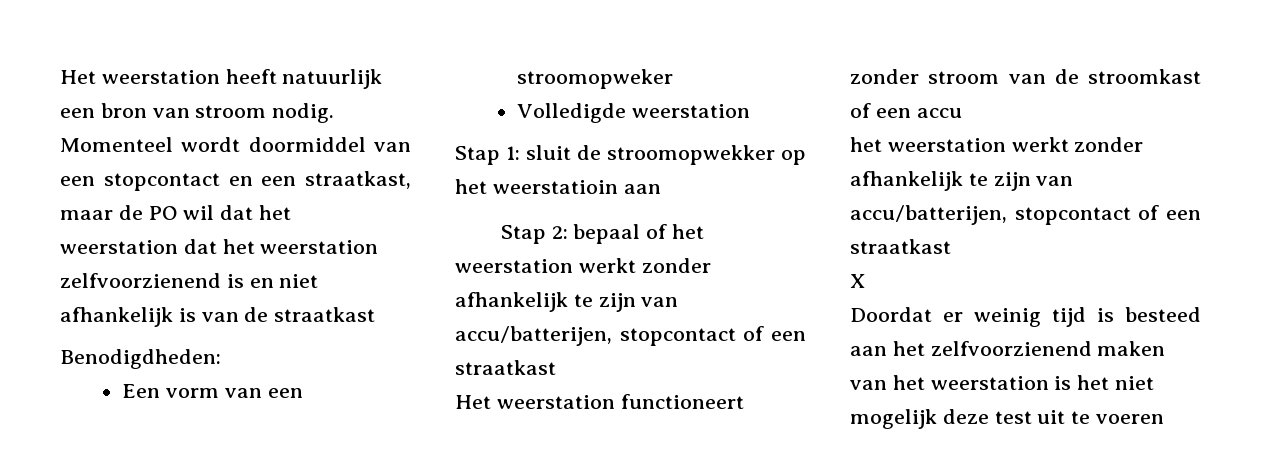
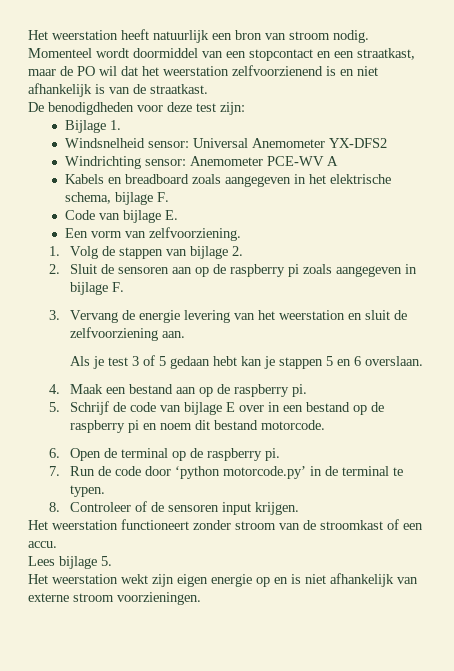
[183,239,379,254] dat het weerstation -> (229, 71) none
[274,307,376,322] [60,349,221,369] [122,384,303,398] [517,69,674,89] [517,103,751,123] [455,145,806,165] [455,179,661,194] [500,224,704,244] [455,258,711,273] [455,292,679,312] [455,326,806,346] [455,360,556,375] straatkast // Benodigdheden: // Een vorm van een stroomopweker // Volledigde weerstation // Stap 1: sluit de stroomopwekker op het weerstatioin aan // Stap 2: bepaal of het weerstation werkt zonder afhankelijk te zijn van accu/batterijen, stopcontact of een straatkast -> [150,84,208,94] [28,102,245,115] [64,120,121,133] [64,138,387,148] [64,156,338,169] [64,174,391,187] [64,192,169,205] [64,210,178,223] [64,227,241,241] [48,246,243,259] [48,264,417,277] [69,282,124,295] [48,310,407,323] [69,327,185,341] [69,355,423,369] [48,384,307,397] [48,401,384,415] [69,420,325,433] [48,448,280,461] [48,466,403,479] [69,485,105,497] [48,501,299,515] straatkast. // De benodigdheden voor deze test zijn: // Bijlage 1. // Windsnelheid sensor: Universal Anemometer YX-DFS2 // Windrichting sensor: Anemometer PCE-WV A // Kabels en breadboard zoals aangegeven in het elektrische schema, bijlage F. // Code van bijlage E. // Een vorm van zelfvoorziening. // 1. Volg de stappen van bijlage 2. // 2. Sluit de sensoren aan op de raspberry pi zoals aangegeven in bijlage F. // 3. Vervang de energie levering van het weerstation en sluit de zelfvoorziening aan. // Als je test 3 of 5 gedaan hebt kan je stappen 5 en 6 overslaan. // 4. Maak een bestand aan op de raspberry pi. // 5. Schrijf de code van bijlage E over in een bestand op de raspberry pi en noem dit bestand motorcode. // 6. Open de terminal op de raspberry pi. // 7. Run de code door ‘python motorcode.py’ in de terminal te typen. // 8. Controleer of de sensoren input krijgen.
[916,108,962,118] [850,137,1144,152] [850,171,1074,191] [850,205,1201,225] [850,239,951,254] [850,274,865,288] [850,307,1201,327] [850,341,1166,356] [850,375,1155,390] [850,409,1165,429] accu // het weerstation werkt zonder afhankelijk te zijn van accu/batterijen, stopcontact of een straatkast // X // Doordat er weinig tijd is besteed aan het zelfvoorzienend maken van het weerstation is het niet mogelijk deze test uit te voeren -> [28,541,57,548] [28,556,112,569] [28,573,418,587] [28,592,201,605] accu. // Lees bijlage 5. // Het weerstation wekt zijn eigen energie op en is niet afhankelijk van externe stroom voorzieningen.

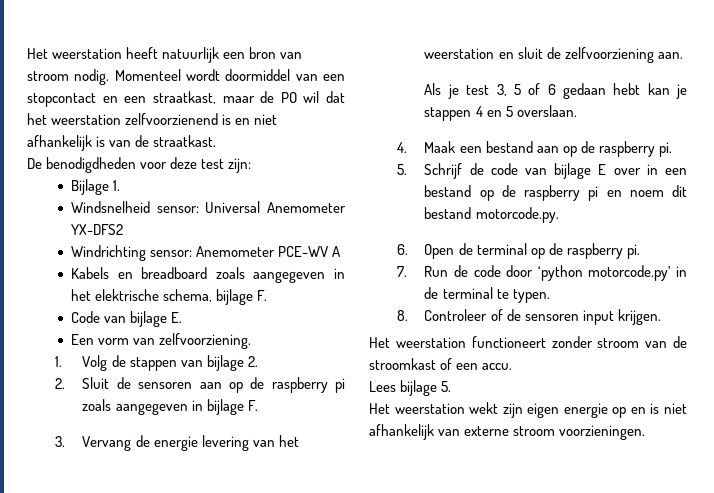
[131,355,166,366] 3 of 5 -> [496,83,556,96] 3, 5 of 6
[325,356,361,366] 5 en 6 -> [475,106,513,117] 4 en 5
[260,420,325,430] motorcode. -> [475,207,559,223] motorcode.py.

